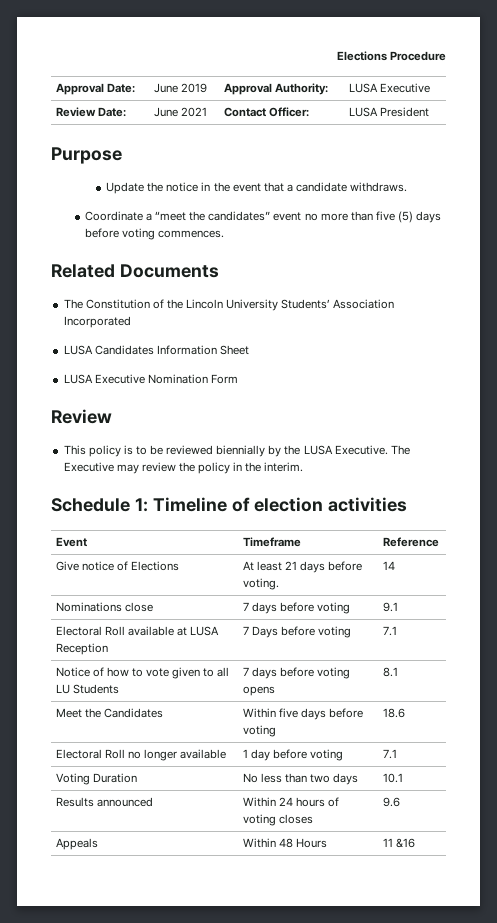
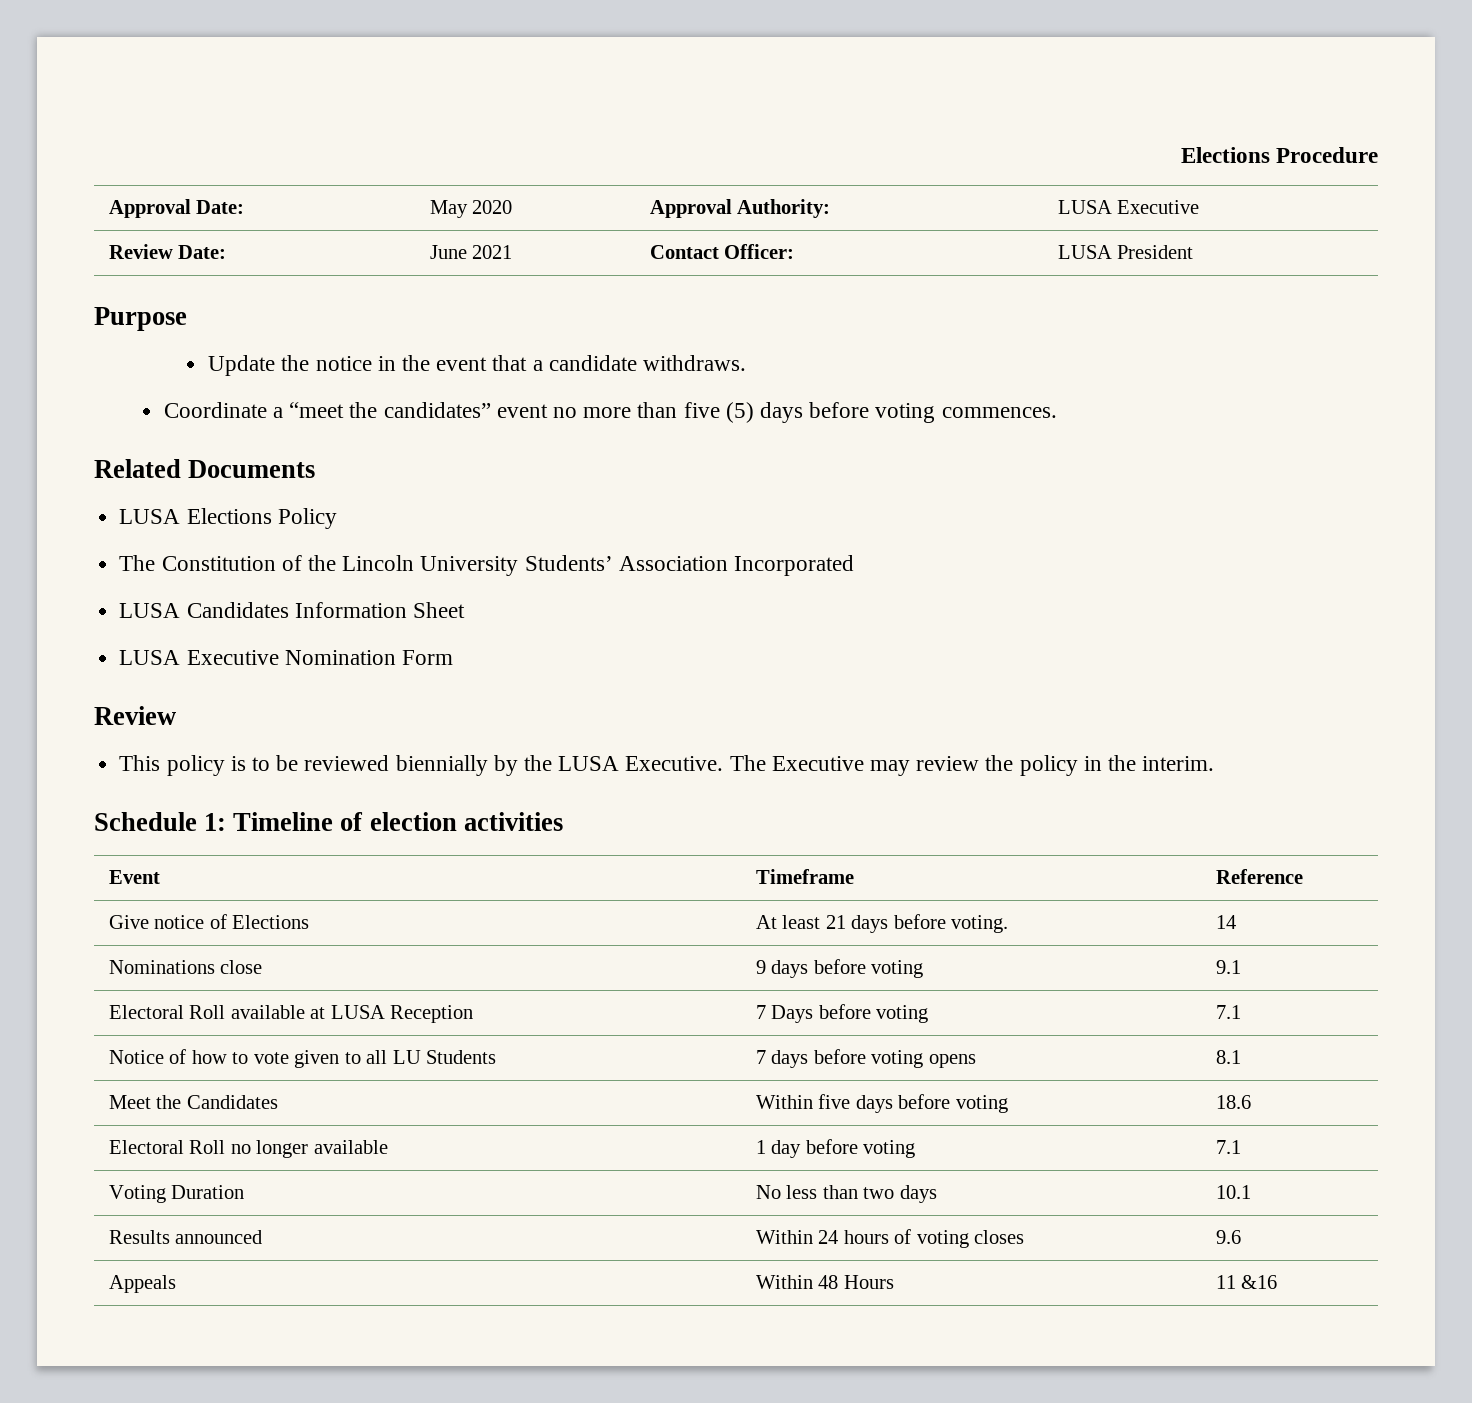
[153,83,207,93] June 2019 -> [429,200,513,218] May 2020
(219, 271) none -> [119,508,337,529] // LUSA Elections Policy
[242,602,249,611] 7 -> [755,960,766,974] 9

